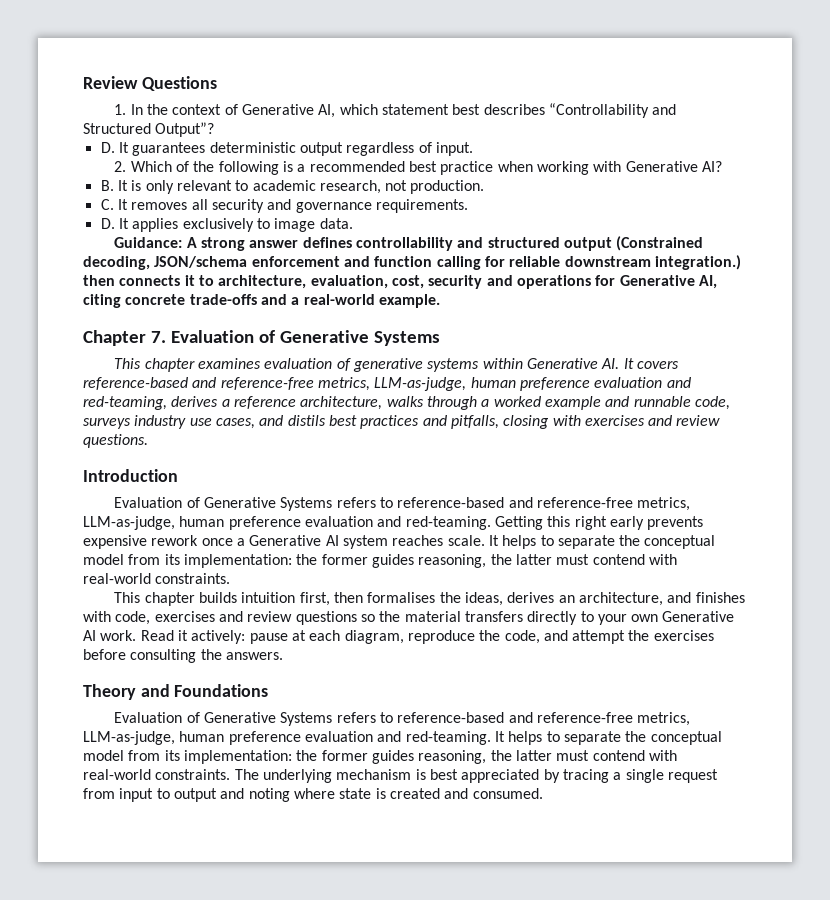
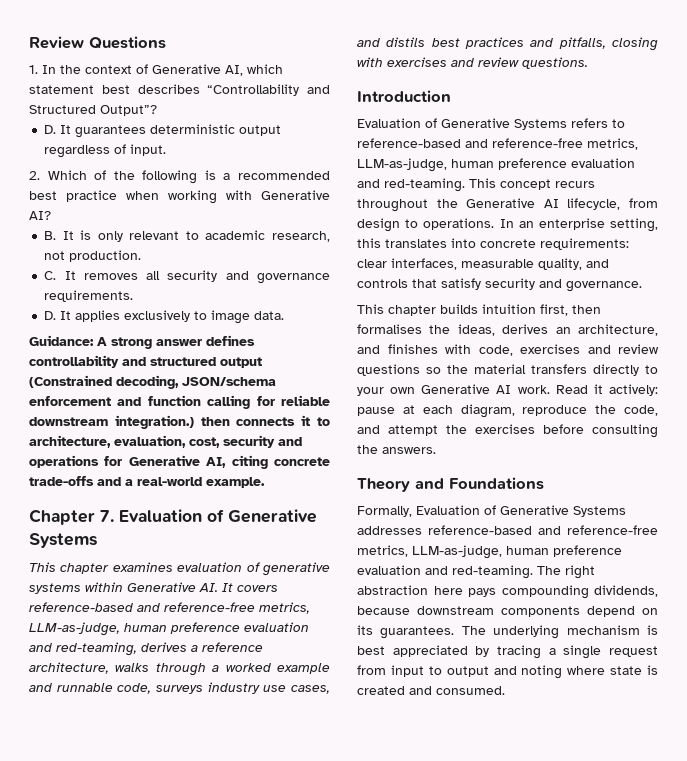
[494,516,704,530] [83,535,716,549] [83,554,677,568] [83,573,231,584] Getting this right early prevents expensive rework once a Generative AI system reaches scale. It helps to separate the conceptual model from its implementation: the former guides reasoning, the latter must contend with real-world constraints. -> [469,178,595,190] [357,198,658,212] [357,218,658,232] [357,238,629,250] [357,258,609,270] [357,278,642,292] This concept recurs throughout the Generative AI lifecycle, from design to operations. In an enterprise setting, this translates into concrete requirements: clear interfaces, measurable quality, and controls that satisfy security and governance.
[114,712,393,726] Evaluation of Generative Systems refers to -> [357,505,626,517] [357,526,422,535] Formally, Evaluation of Generative Systems addresses
[494,731,722,745] [83,750,677,764] [83,769,231,780] It helps to separate the conceptual model from its implementation: the former guides reasoning, the latter must contend with real-world constraints. -> [537,565,595,579] [357,585,658,599] [357,606,658,617] [357,625,455,639] The right abstraction here pays compounding dividends, because downstream components depend on its guarantees.

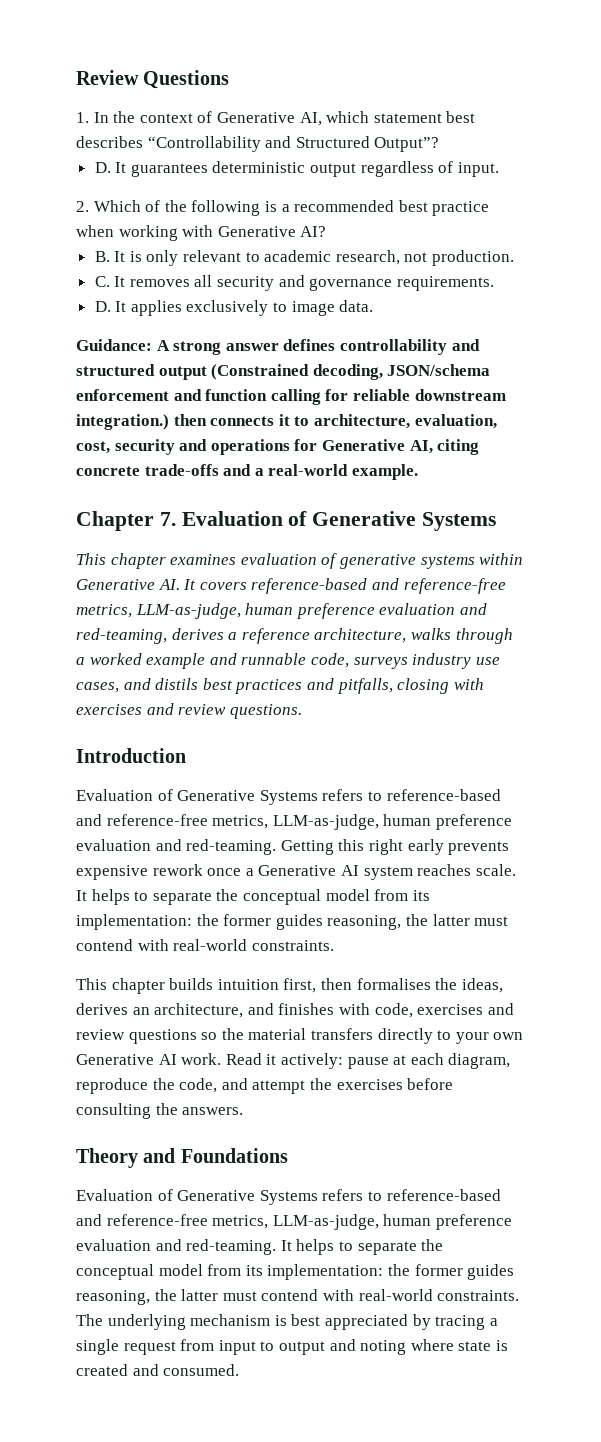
[469,178,595,190] [357,198,658,212] [357,218,658,232] [357,238,629,250] [357,258,609,270] [357,278,642,292] This concept recurs throughout the Generative AI lifecycle, from design to operations. In an enterprise setting, this translates into concrete requirements: clear interfaces, measurable quality, and controls that satisfy security and governance. -> [280,839,510,855] [76,864,516,880] [76,889,430,905] [76,914,509,930] [76,939,334,951] Getting this right early prevents expensive rework once a Generative AI system reaches scale. It helps to separate the conceptual model from its implementation: the former guides reasoning, the latter must contend with real-world constraints.
[357,505,626,517] [357,526,422,535] Formally, Evaluation of Generative Systems addresses -> [76,1189,382,1205] Evaluation of Generative Systems refers to
[537,565,595,579] [357,585,658,599] [357,606,658,617] [357,625,455,639] The right abstraction here pays compounding dividends, because downstream components depend on its guarantees. -> [280,1239,444,1255] [76,1264,515,1280] [76,1289,520,1305] It helps to separate the conceptual model from its implementation: the former guides reasoning, the latter must contend with real-world constraints.

